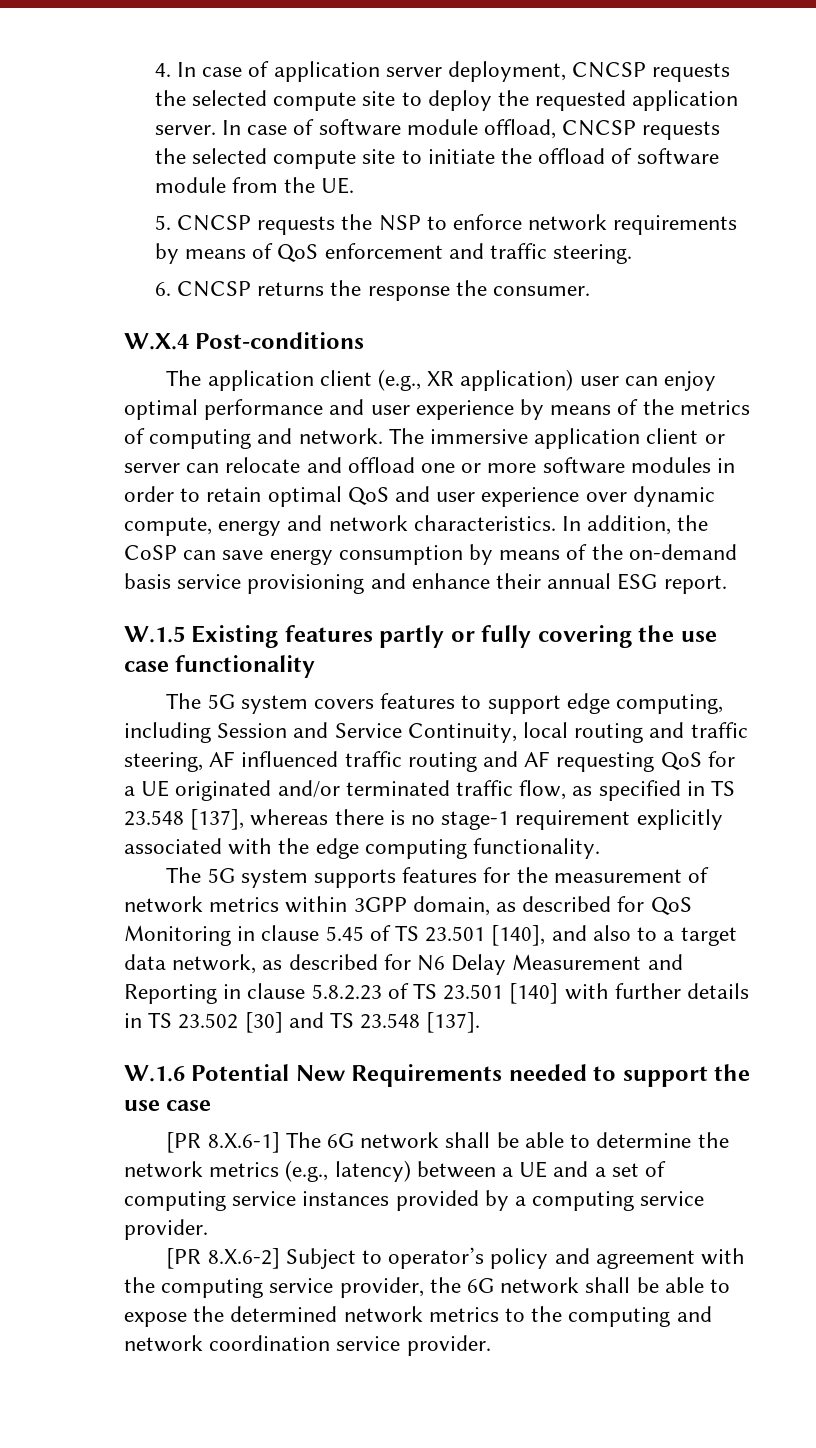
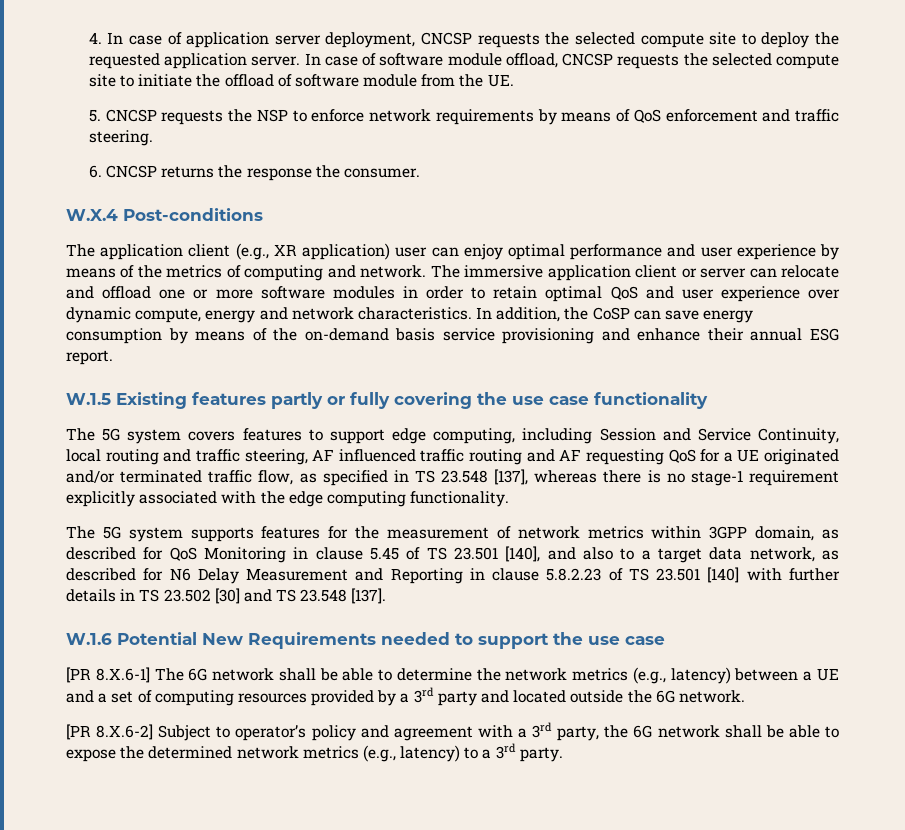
[232,1191,390,1206] service instances -> [237,693,307,703] resources
[532,1191,705,1211] [124,1219,208,1240] computing service provider. -> [413,687,745,706] 3rd party and located outside the 6G network.
[124,1277,424,1298] the computing service provider, -> [517,722,600,741] a 3rd party,
[505,1306,712,1327] [124,1335,491,1356] to the computing and network coordination service provider. -> [362,743,563,762] (e.g., latency) to a 3rd party.

